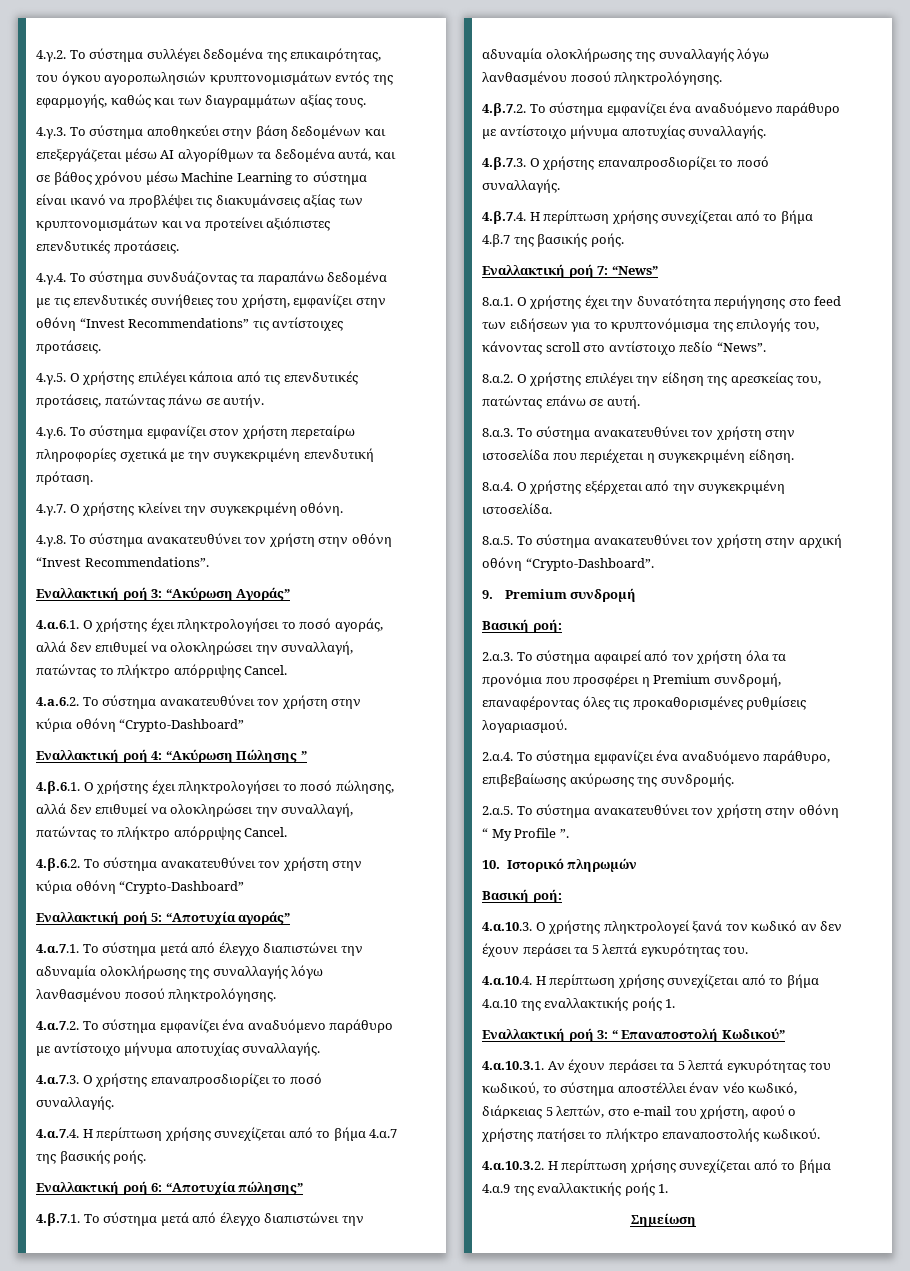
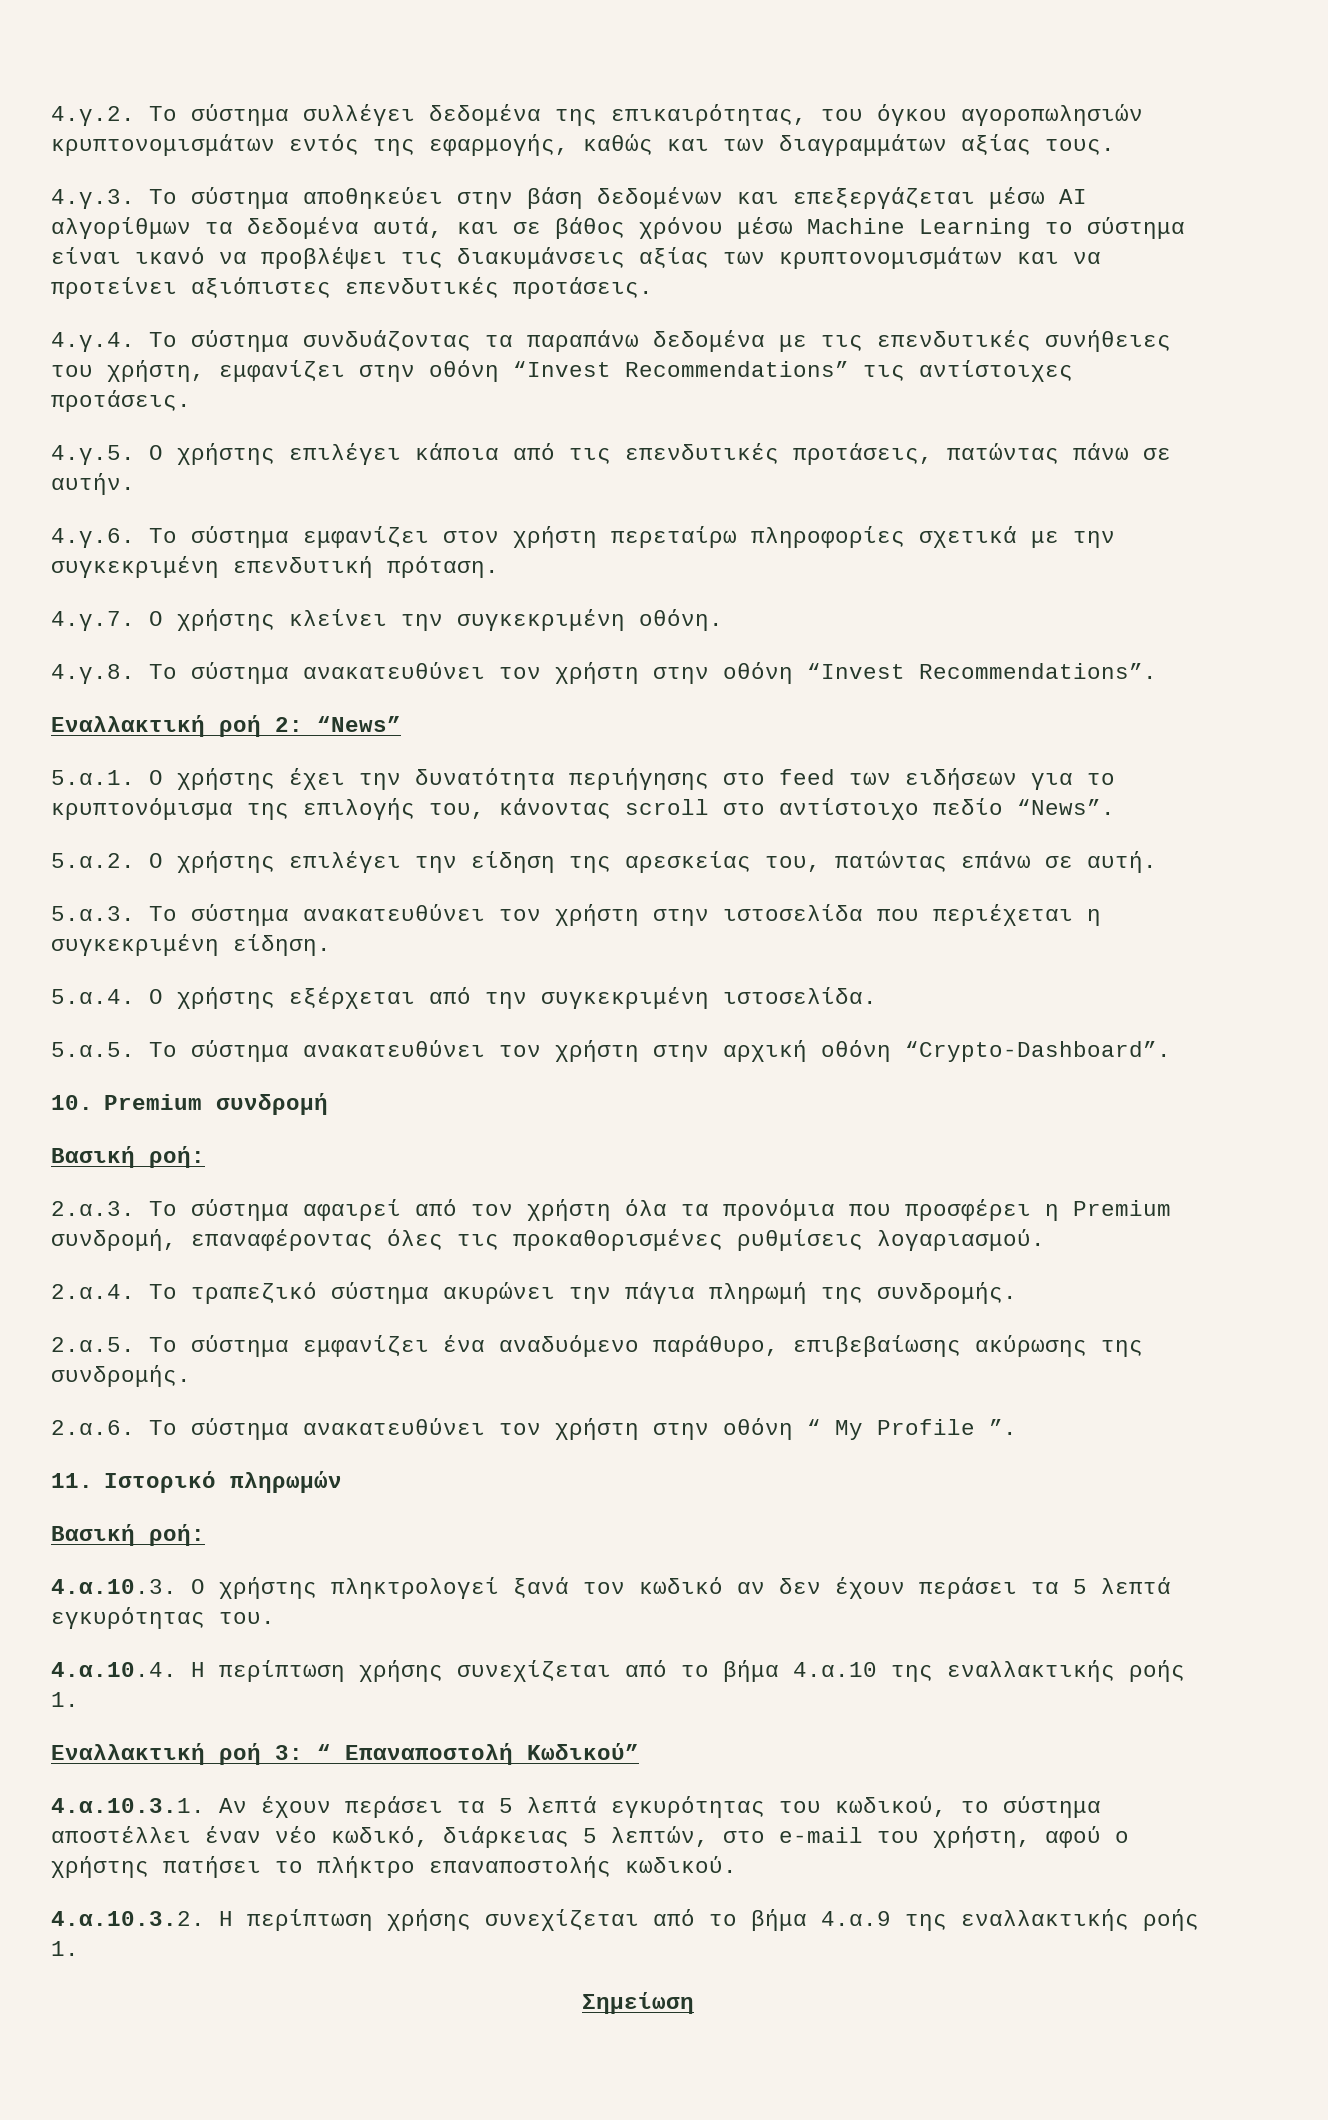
[151,587,291,601] [36,618,383,632] [36,641,354,655] [36,664,288,678] [36,695,362,709] [36,718,245,732] [36,749,307,763] [36,780,394,794] [36,803,354,817] [36,826,288,840] [36,857,363,871] [36,880,245,894] [36,911,291,925] [36,942,363,956] [36,965,324,979] [36,988,277,1002] [36,1019,394,1033] [36,1042,321,1056] [36,1073,322,1087] [36,1096,114,1110] [36,1127,398,1141] [36,1150,147,1164] [36,1181,304,1195] [36,1212,364,1226] [482,48,770,62] [482,71,723,85] [482,102,841,116] [482,125,767,139] [482,156,769,170] [482,179,560,193] [482,210,813,224] [482,233,624,247] [482,264,609,278] 3: “Ακύρωση Αγοράς” // 4.α.6.1. Ο χρήστης έχει πληκτρολογήσει το ποσό αγοράς, αλλά δεν επιθυμεί να ολοκληρώσει την συναλλαγή, πατώντας το πλήκτρο απόρριψης Cancel. // 4.a.6.2. Το σύστημα ανακατευθύνει τον χρήστη στην κύρια οθόνη “Crypto-Dashboard” // Εναλλακτική ροή 4: “Ακύρωση Πώλησης ” // 4.β.6.1. Ο χρήστης έχει πληκτρολογήσει το ποσό πώλησης, αλλά δεν επιθυμεί να ολοκληρώσει την συναλλαγή, πατώντας το πλήκτρο απόρριψης Cancel. // 4.β.6.2. Το σύστημα ανακατευθύνει τον χρήστη στην κύρια οθόνη “Crypto-Dashboard” // Εναλλακτική ροή 5: “Αποτυχία αγοράς” // 4.α.7.1. Το σύστημα μετά από έλεγχο διαπιστώνει την αδυναμία ολοκλήρωσης της συναλλαγής λόγω λανθασμένου ποσού πληκτρολόγησης. // 4.α.7.2. Το σύστημα εμφανίζει ένα αναδυόμενο παράθυρο με αντίστοιχο μήνυμα αποτυχίας συναλλαγής. // 4.α.7.3. Ο χρήστης επαναπροσδιορίζει το ποσό συναλλαγής. // 4.α.7.4. Η περίπτωση χρήσης συνεχίζεται από το βήμα 4.α.7 της βασικής ροής. // Εναλλακτική ροή 6: “Αποτυχία πώλησης” // 4.β.7.1. Το σύστημα μετά από έλεγχο διαπιστώνει την αδυναμία ολοκλήρωσης της συναλλαγής λόγω λανθασμένου ποσού πληκτρολόγησης. // 4.β.7.2. Το σύστημα εμφανίζει ένα αναδυόμενο παράθυρο με αντίστοιχο μήνυμα αποτυχίας συναλλαγής. // 4.β.7.3. Ο χρήστης επαναπροσδιορίζει το ποσό συναλλαγής. // 4.β.7.4. Η περίπτωση χρήσης συνεχίζεται από το βήμα 4.β.7 της βασικής ροής. // Εναλλακτική ροή 7: -> [275,717,303,732] 2:
[482,297,513,306] 8.α.1. -> [51,770,135,785] 5.α.1.
[482,374,513,383] 8.α.2. -> [51,853,135,868] 5.α.2.
[482,428,513,437] 8.α.3. -> [51,906,135,921] 5.α.3.
[482,482,513,491] 8.α.4. -> [51,989,135,1004] 5.α.4.
[482,536,513,545] 8.α.5. -> [51,1042,135,1057] 5.α.5.
[482,590,493,599] 9. -> [51,1095,93,1110] 10.
(533, 756) none -> [191,1282,1017,1304] [51,1337,177,1352] τραπεζικό σύστημα ακυρώνει την πάγια πληρωμή της συνδρομής. // 2.α.5. Το
[482,806,513,815] 2.α.5. -> [51,1420,135,1435] 2.α.6.
[482,860,500,869] 10. -> [51,1473,93,1488] 11.

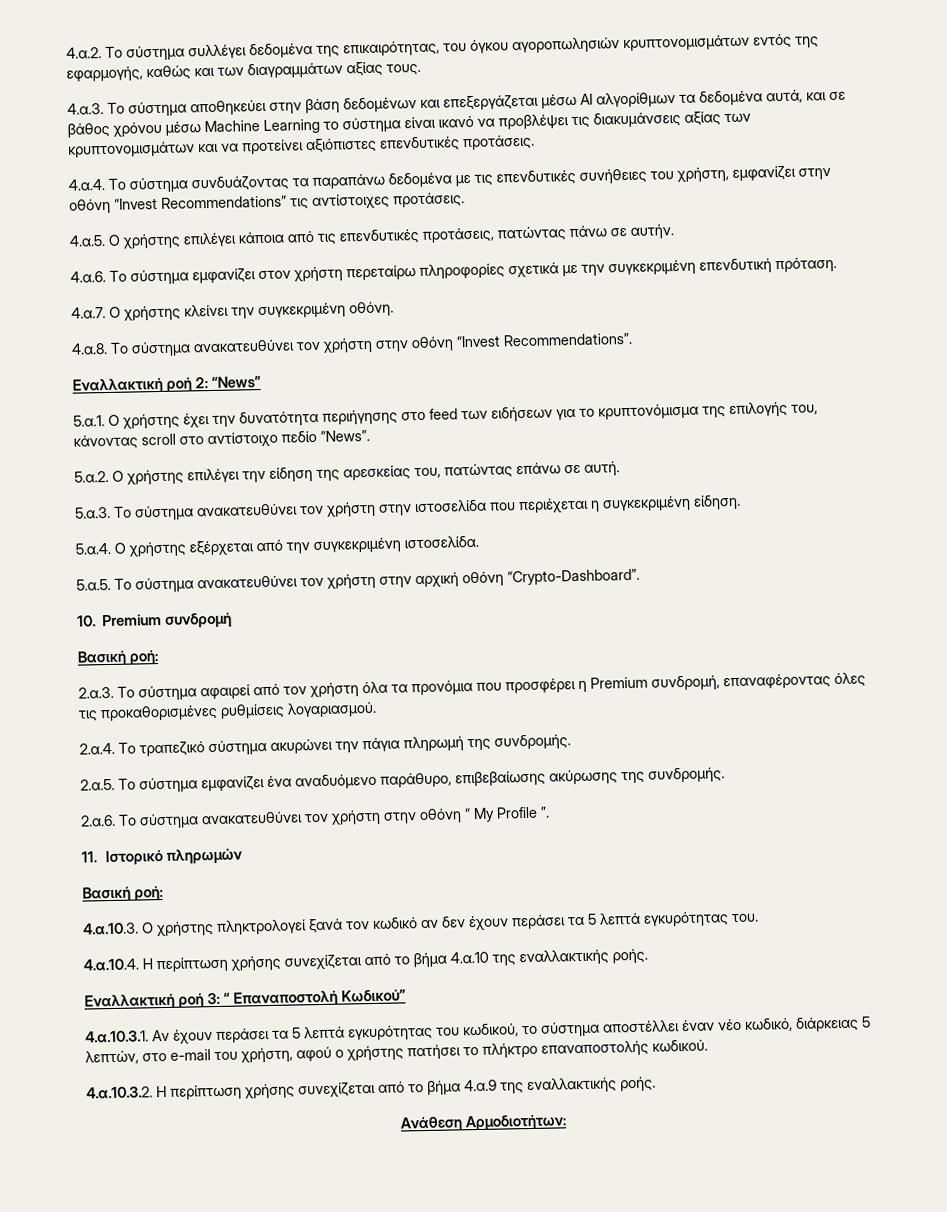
[51,106,135,126] 4.γ.2. -> [66,47,102,59] 4.α.2.
[51,189,135,209] 4.γ.3. -> [67,103,104,115] 4.α.3.
[51,332,135,352] 4.γ.4. -> [68,179,105,191] 4.α.4.
[51,445,135,465] 4.γ.5. -> [69,235,106,247] 4.α.5.
[51,528,135,548] 4.γ.6. -> [70,271,106,283] 4.α.6.
[51,611,135,631] 4.γ.7. -> [71,307,106,319] 4.α.7.
[51,664,135,684] 4.γ.8. -> [71,342,108,355] 4.α.8.
[1129,1660,1185,1682] [51,1692,79,1707] ροής 1. -> [612,948,648,964] ροής.
[1143,1909,1199,1931] [51,1941,79,1956] [581,1992,694,2014] ροής 1. // Σημείωση -> [620,1076,656,1092] [400,1114,567,1132] ροής. // Ανάθεση Αρμοδιοτήτων:

